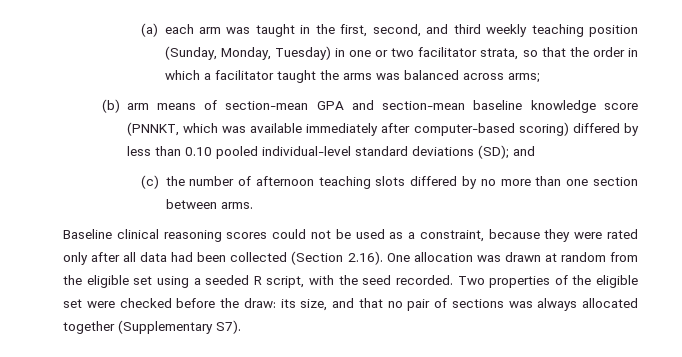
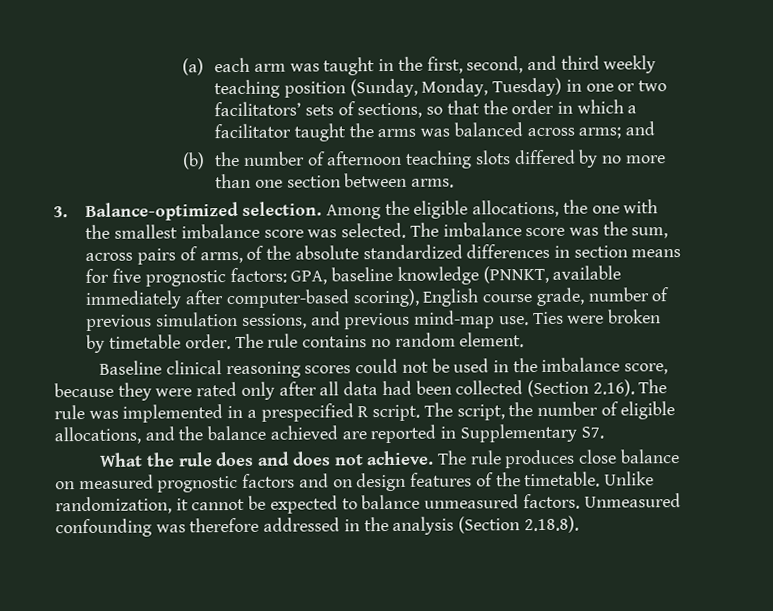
[418,47,519,60] facilitator strata, -> [214,101,423,119] facilitators’ sets of sections,
[101,99,638,113] [126,122,639,136] [126,145,509,159] // (b) arm means of section-mean GPA and section-mean baseline knowledge score (PNNKT, which was available immediately after computer-based scoring) differed by less than 0.10 pooled individual-level standard deviations (SD); -> (622, 132) none
[140,175,159,189] (c) -> [181,152,205,170] (b)
(253, 205) none -> [53,199,659,221] [85,221,669,239] [85,243,682,265] [85,265,622,287] [85,287,670,309] [86,309,661,331] [86,332,525,353] // 3. Balance-optimized selection. Among the eligible allocations, the one with the smallest imbalance score was selected. The imbalance score was the sum, across pairs of arms, of the absolute standardized differences in section means for five prognostic factors: GPA, baseline knowledge (PNNKT, available immediately after computer-based scoring), English course grade, number of previous simulation sessions, and previous mind-map use. Ties were broken by timetable order. The rule contains no random element.
[389,230,484,242] as a constraint, -> [492,357,669,375] in the imbalance score,
[386,252,638,262] [63,275,638,288] [63,298,638,311] [63,320,241,334] One allocation was drawn at random from the eligible set using a seeded R script, with the seed recorded. Two properties of the eligible set were checked before the draw: its size, and that no pair of sections was always allocated together (Supplementary S7). -> [638,379,668,394] [54,401,676,423] [54,423,604,445] [99,449,680,469] [55,471,654,493] [55,493,681,515] [55,515,579,538] The rule was implemented in a prespecified R script. The script, the number of eligible allocations, and the balance achieved are reported in Supplementary S7. // What the rule does and does not achieve. The rule produces close balance on measured prognostic factors and on design features of the timetable. Unlike randomization, it cannot be expected to balance unmeasured factors. Unmeasured confounding was therefore addressed in the analysis (Section 2.18.8).

